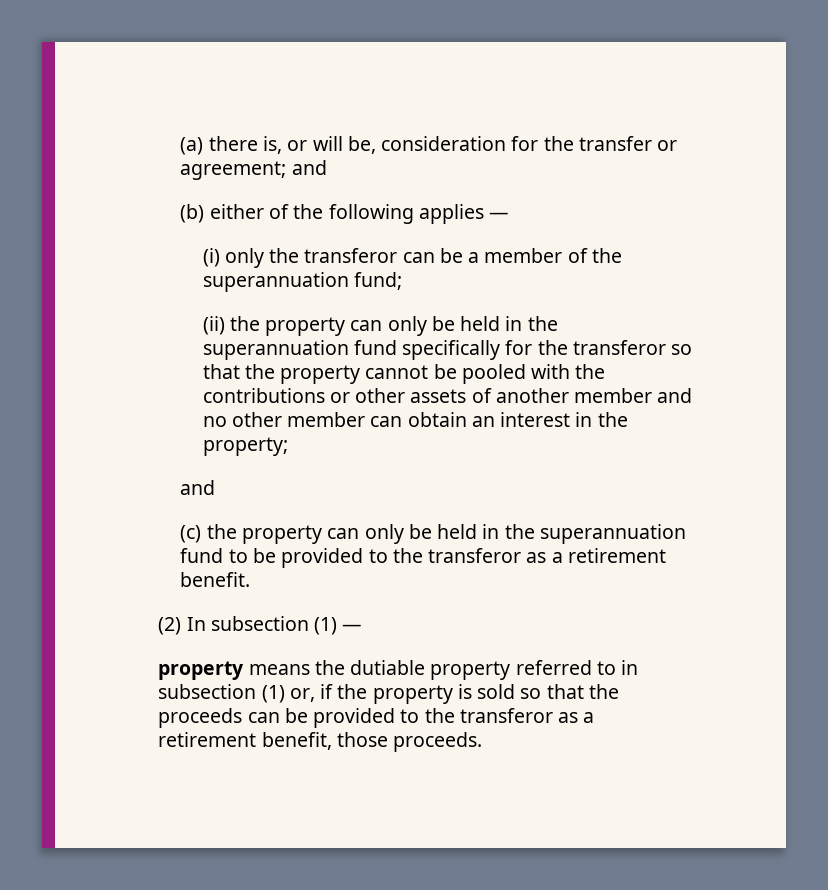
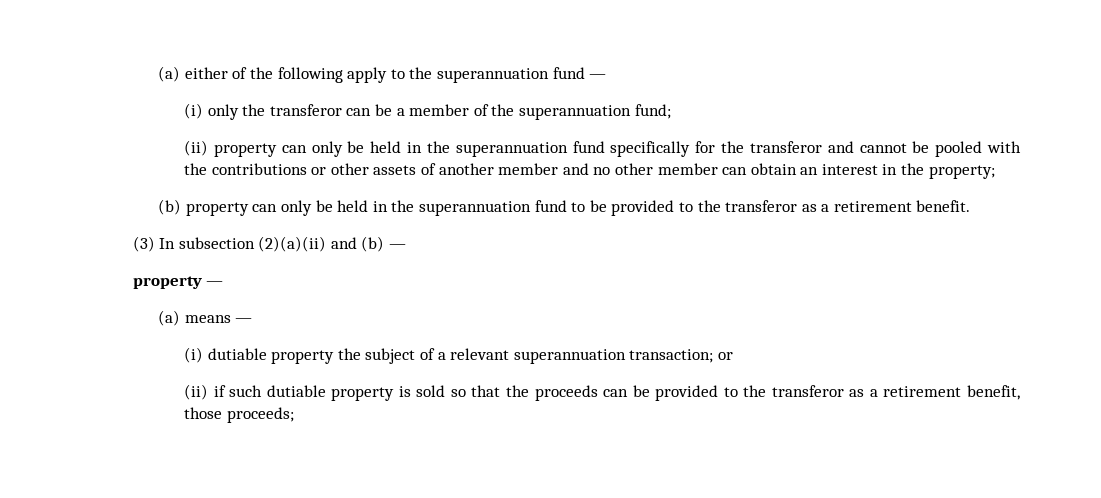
[180,136,678,155] [180,160,327,180] [180,204,484,224] (a) there is, or will be, consideration for the transfer or agreement; and // (b) either of the following applies -> [158,66,585,83] (a) either of the following apply to the superannuation fund
[229,316,260,331] the -> (209, 148) none
[671,344,693,355] [202,364,361,384] so that the property -> [827,141,854,153] and
[180,480,216,495] [180,524,237,543] and // (c) the -> [158,199,182,215] (b)
[158,617,182,635] (2) -> [132,236,155,252] (3)
[314,617,338,635] (1) -> [258,236,385,252] (2)(a)(ii) and (b)
[248,660,639,680] [158,684,368,703] means the dutiable property referred to in subsection (1) or, if the -> [206,281,224,286] [158,310,253,326] [184,347,733,364] [184,384,326,400] — // (a) means — // (i) dutiable property the subject of a relevant superannuation transaction; or // (ii) if such dutiable
[393,732,483,752] proceeds. -> [226,407,294,423] proceeds;

